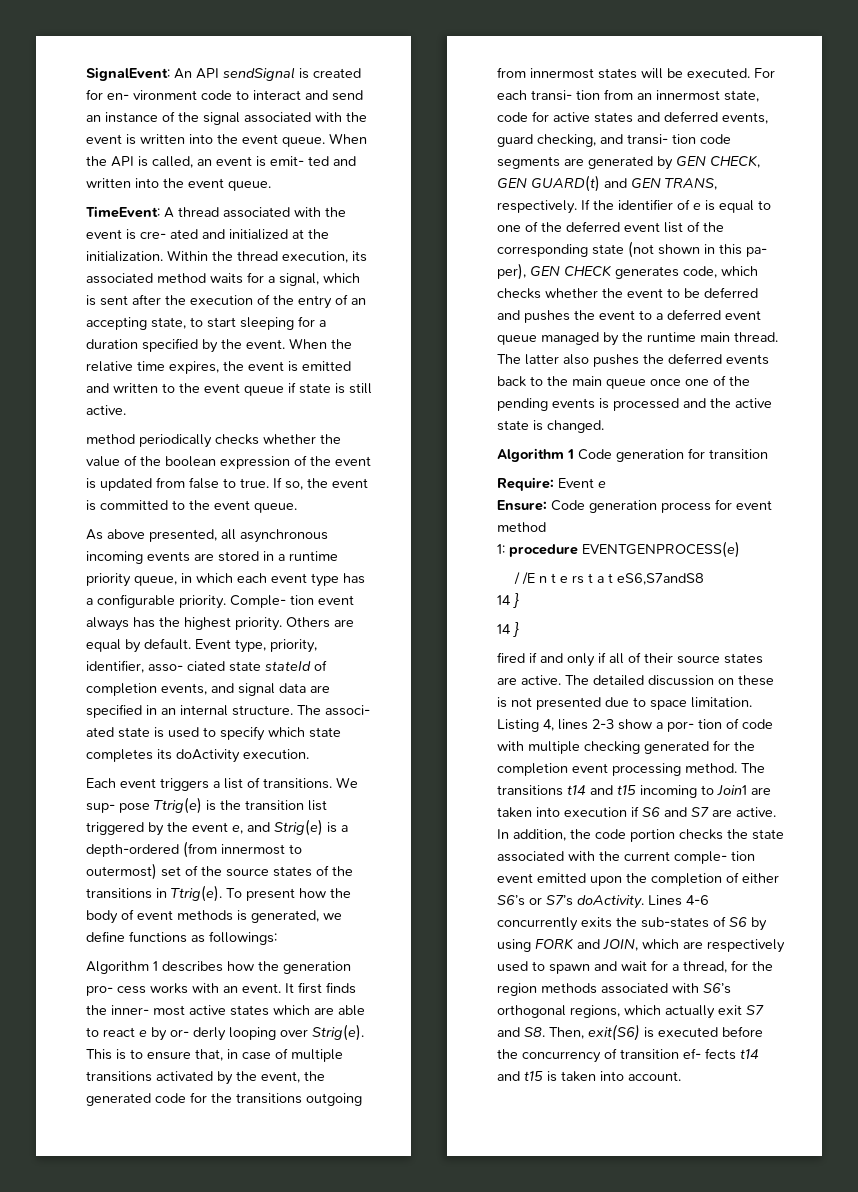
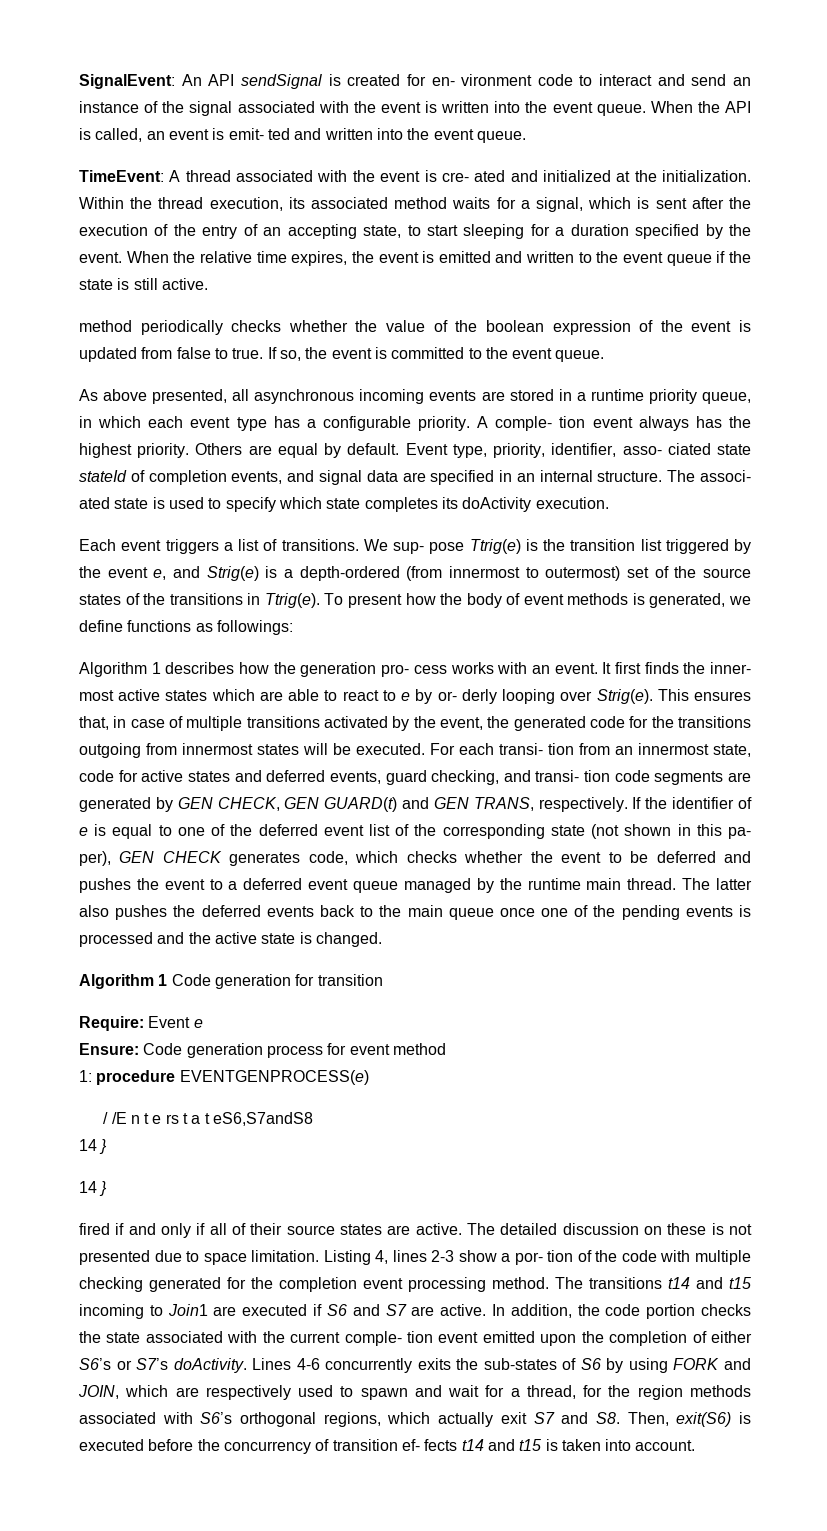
(296, 387) none -> [728,251,751,263] the
[230,595,286,608] Comple- -> [477,416,553,431] A comple-
(135, 1032) none -> [382,690,396,701] to
[116,1049,191,1060] is to ensure -> [694,691,752,701] ensures
(739, 723) none -> [595,1250,618,1262] the
[497,807,627,818] taken into execution -> [242,1304,308,1316] executed

